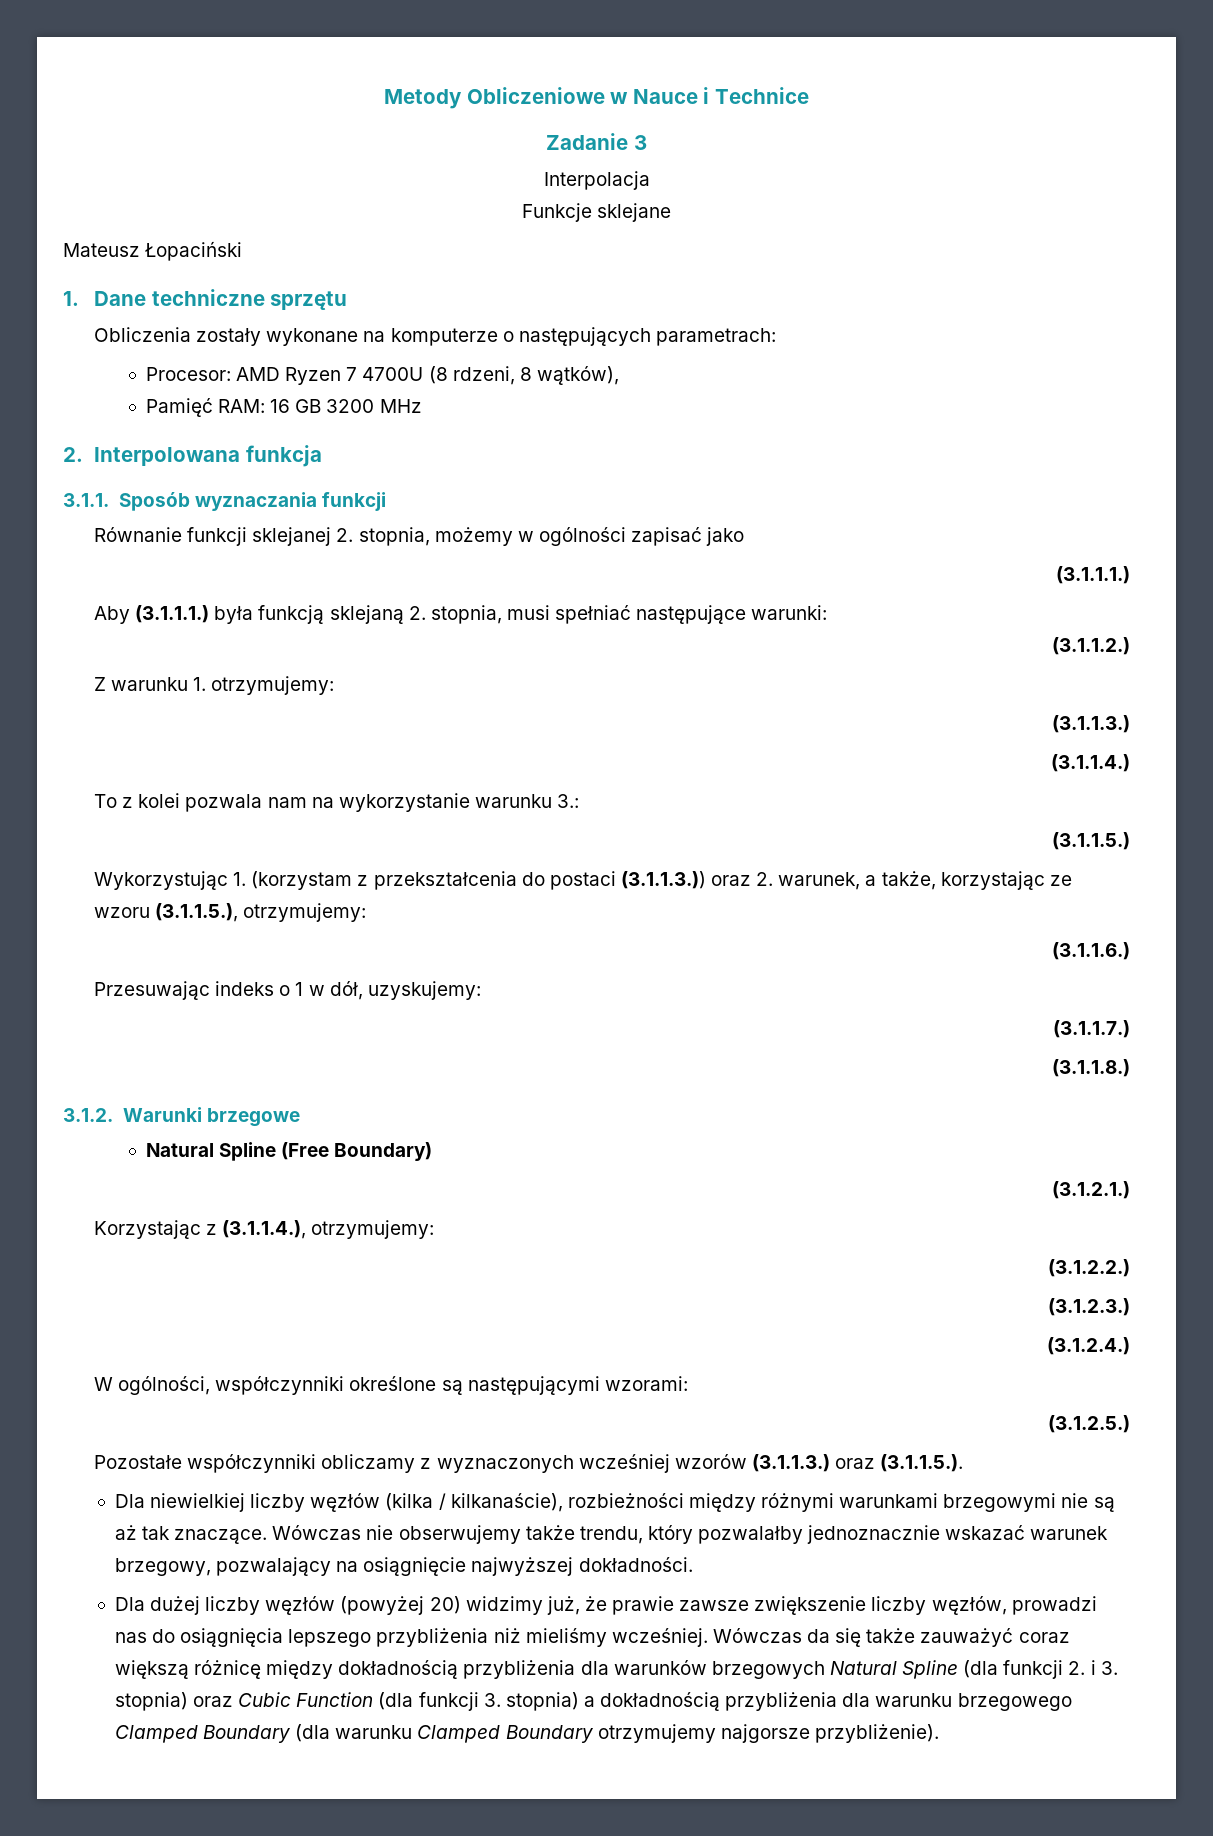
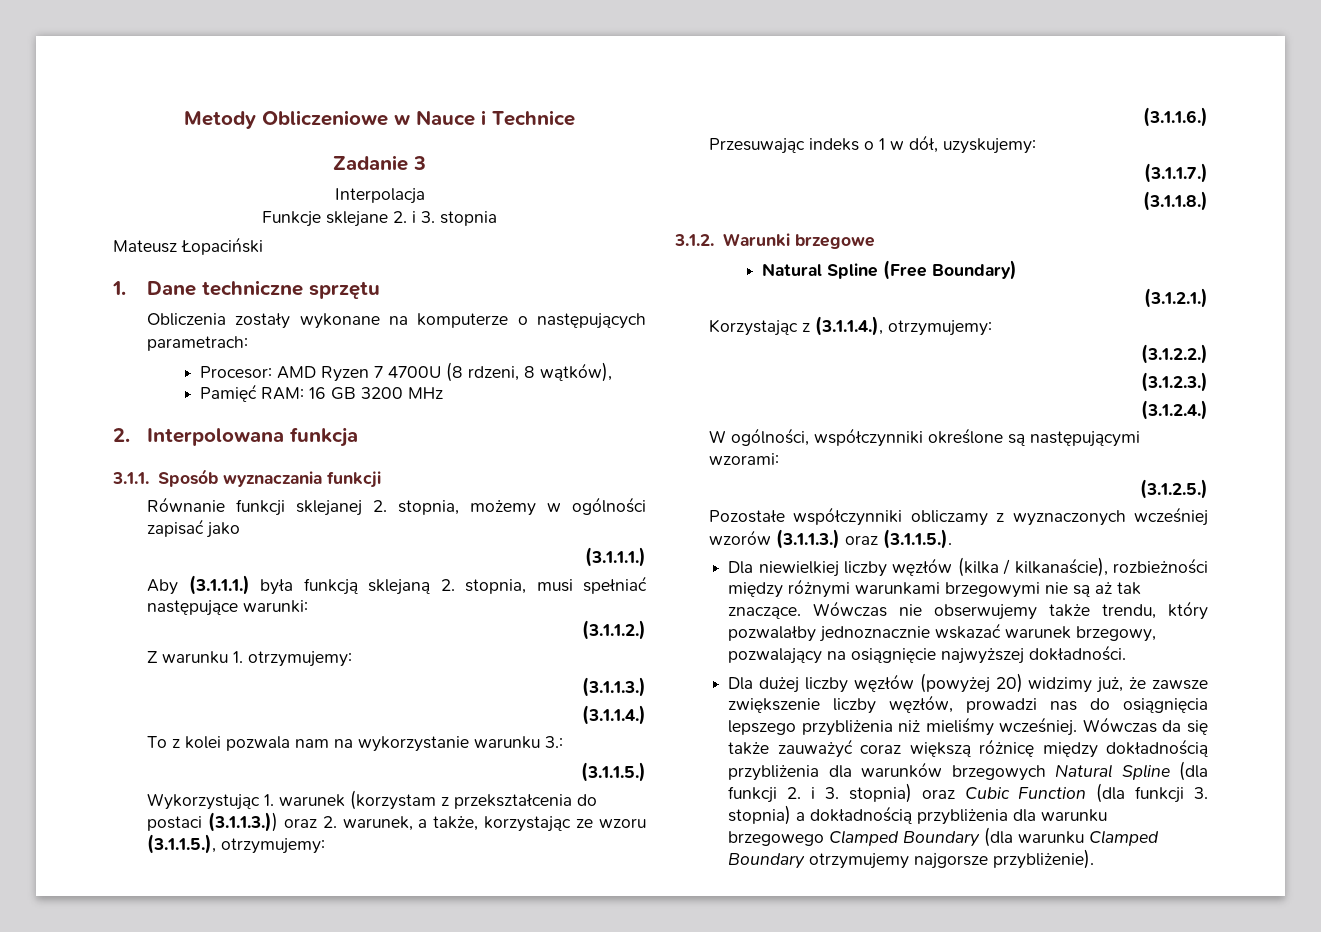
(672, 212) none -> [393,211,497,226] 2. i 3. stopnia
(247, 879) none -> [279,794,346,807] warunek
[612,1596,675,1615] prawie -> (1147, 683) none

